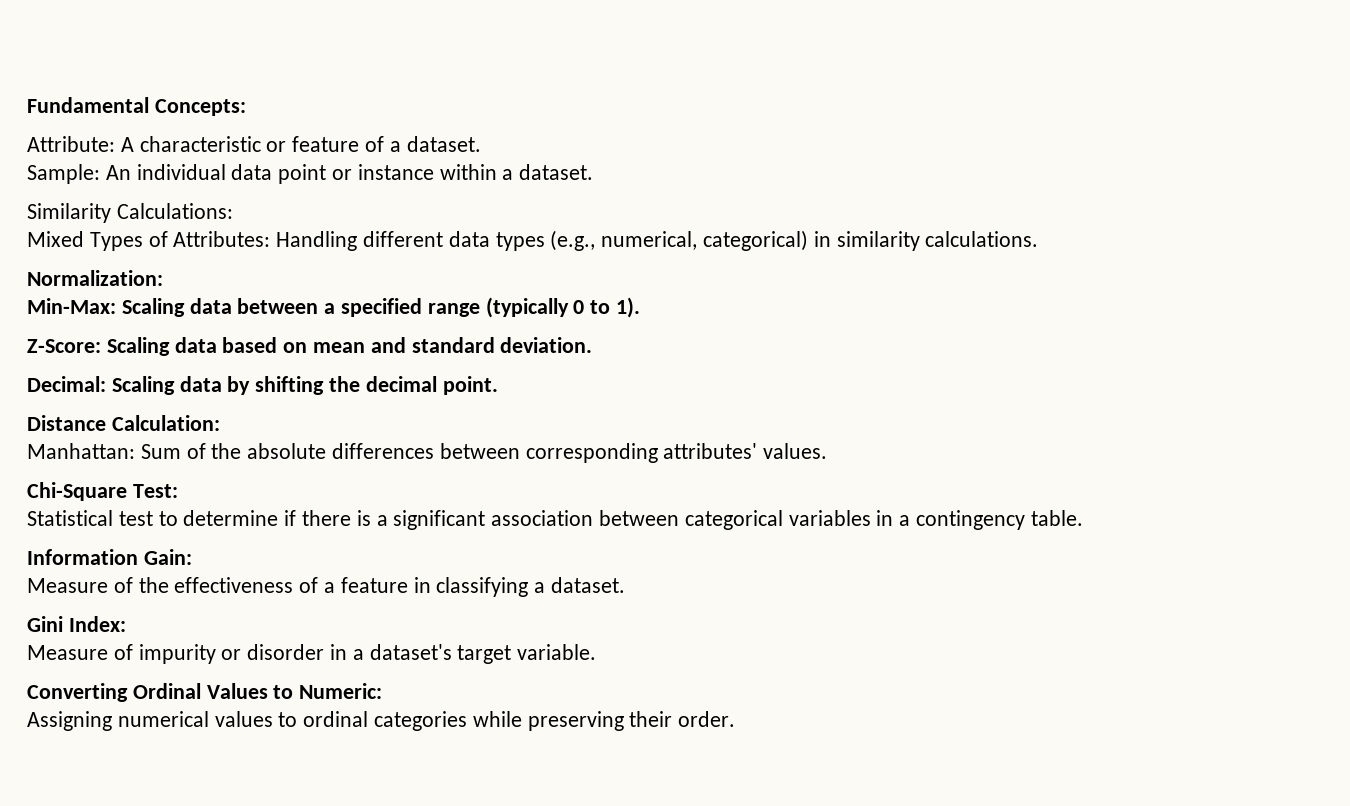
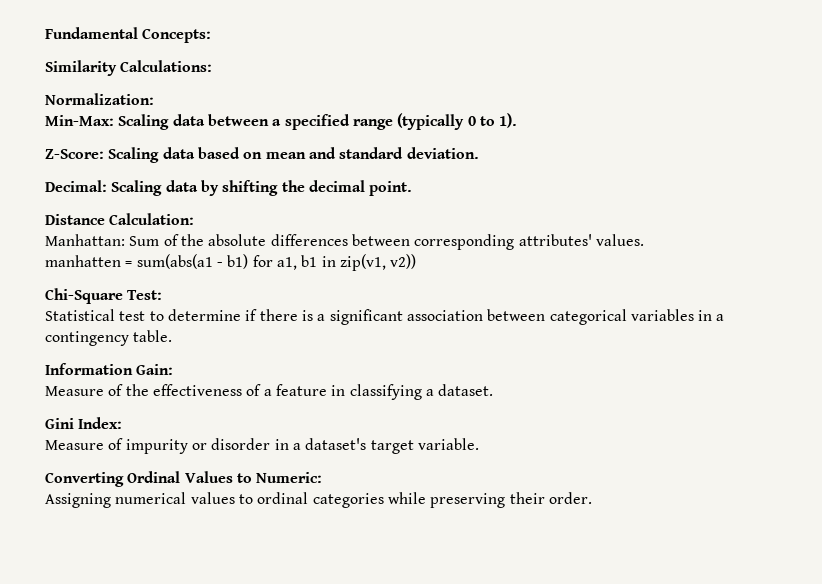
[27,136,481,152] [27,164,594,184] [27,203,233,223] [27,230,1039,251] Attribute: A characteristic or feature of a dataset. // Sample: An individual data point or instance within a dataset. // Similarity Calculations: // Mixed Types of Attributes: Handling different data types (e.g., numerical, categorical) in similarity calculations. -> [45,60,213,76] Similarity Calculations:
(828, 451) none -> [45,254,417,271] // manhatten = sum(abs(a1 - b1) for a1, b1 in zip(v1, v2))

